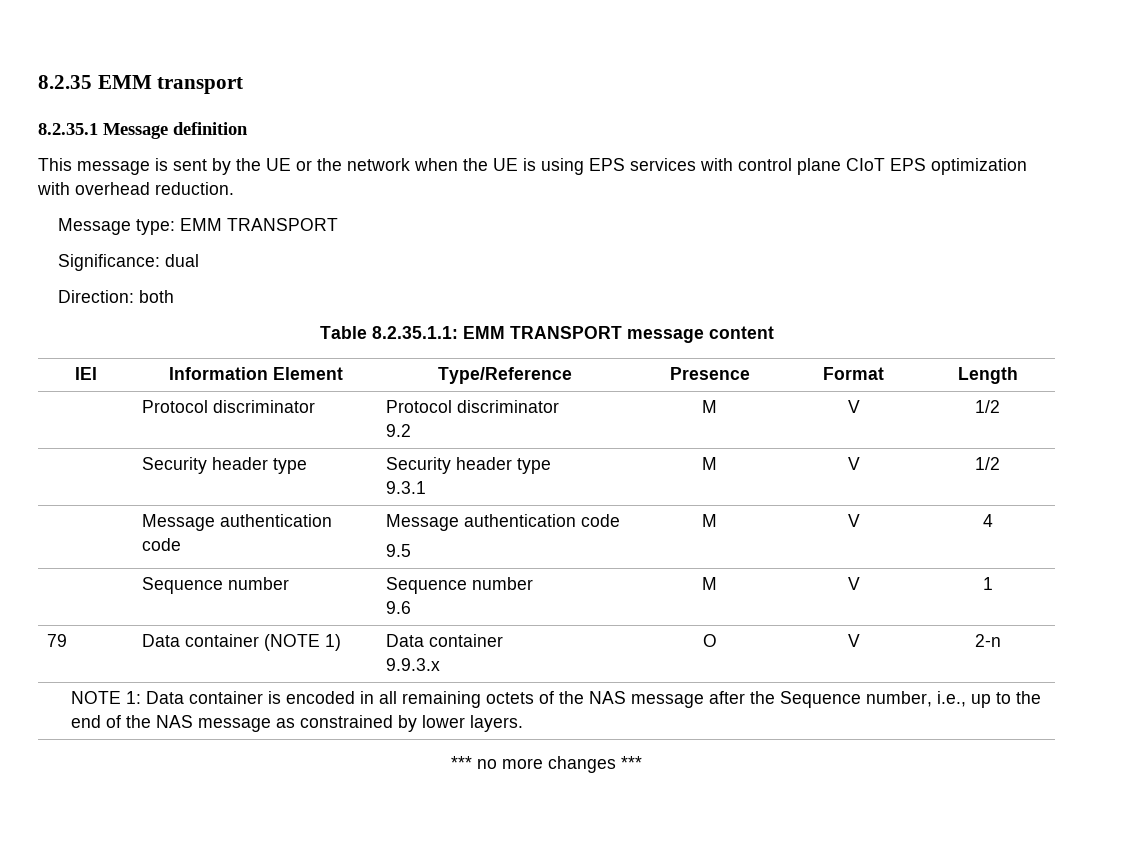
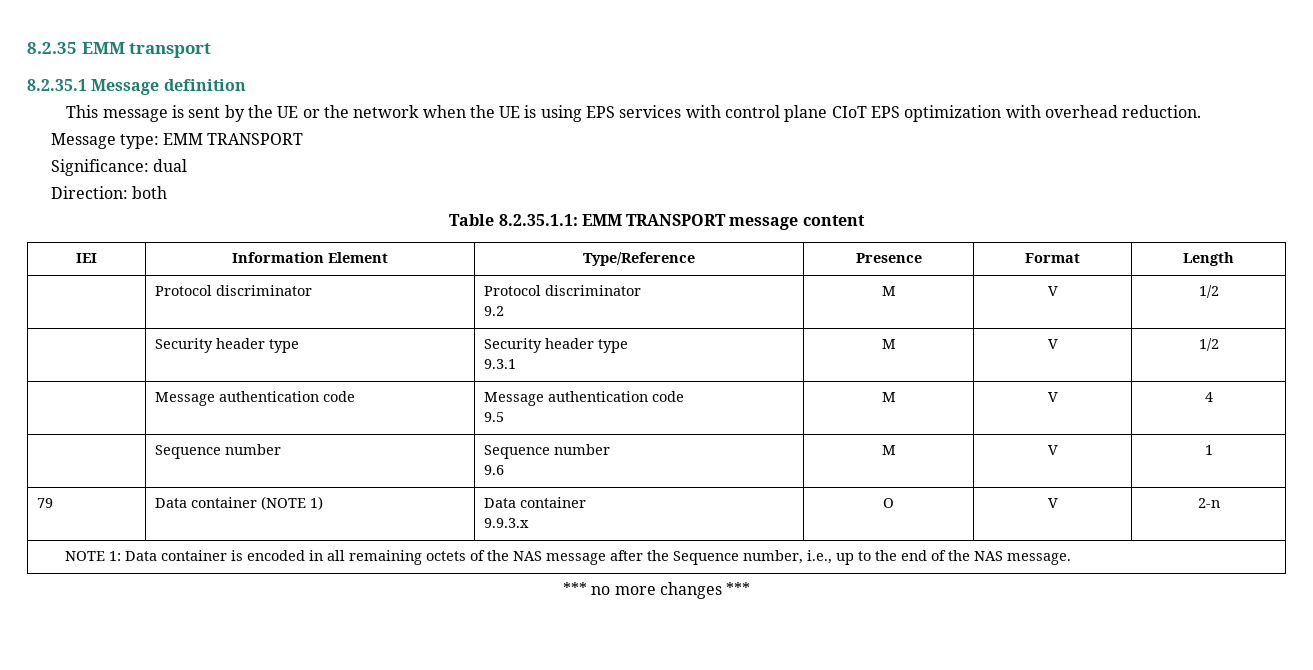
[197,715,523,732] message as constrained by lower layers. -> [1006,553,1071,565] message.

